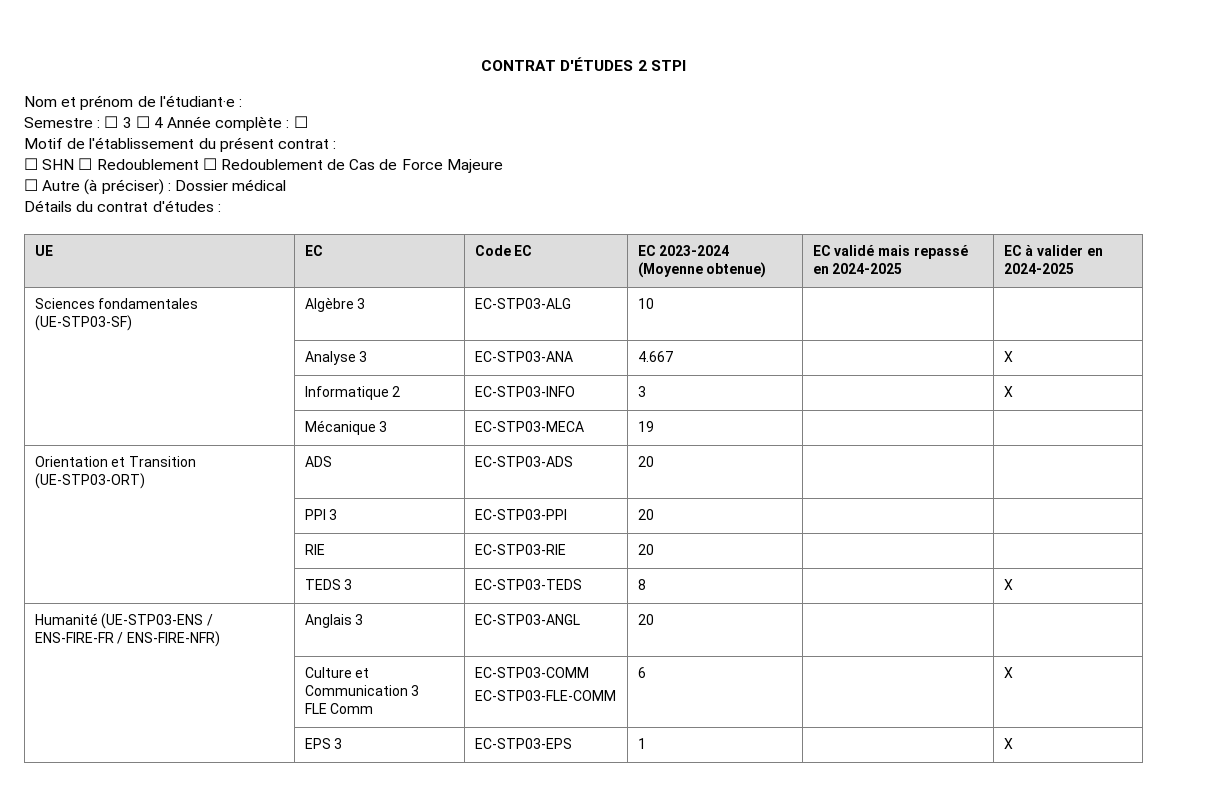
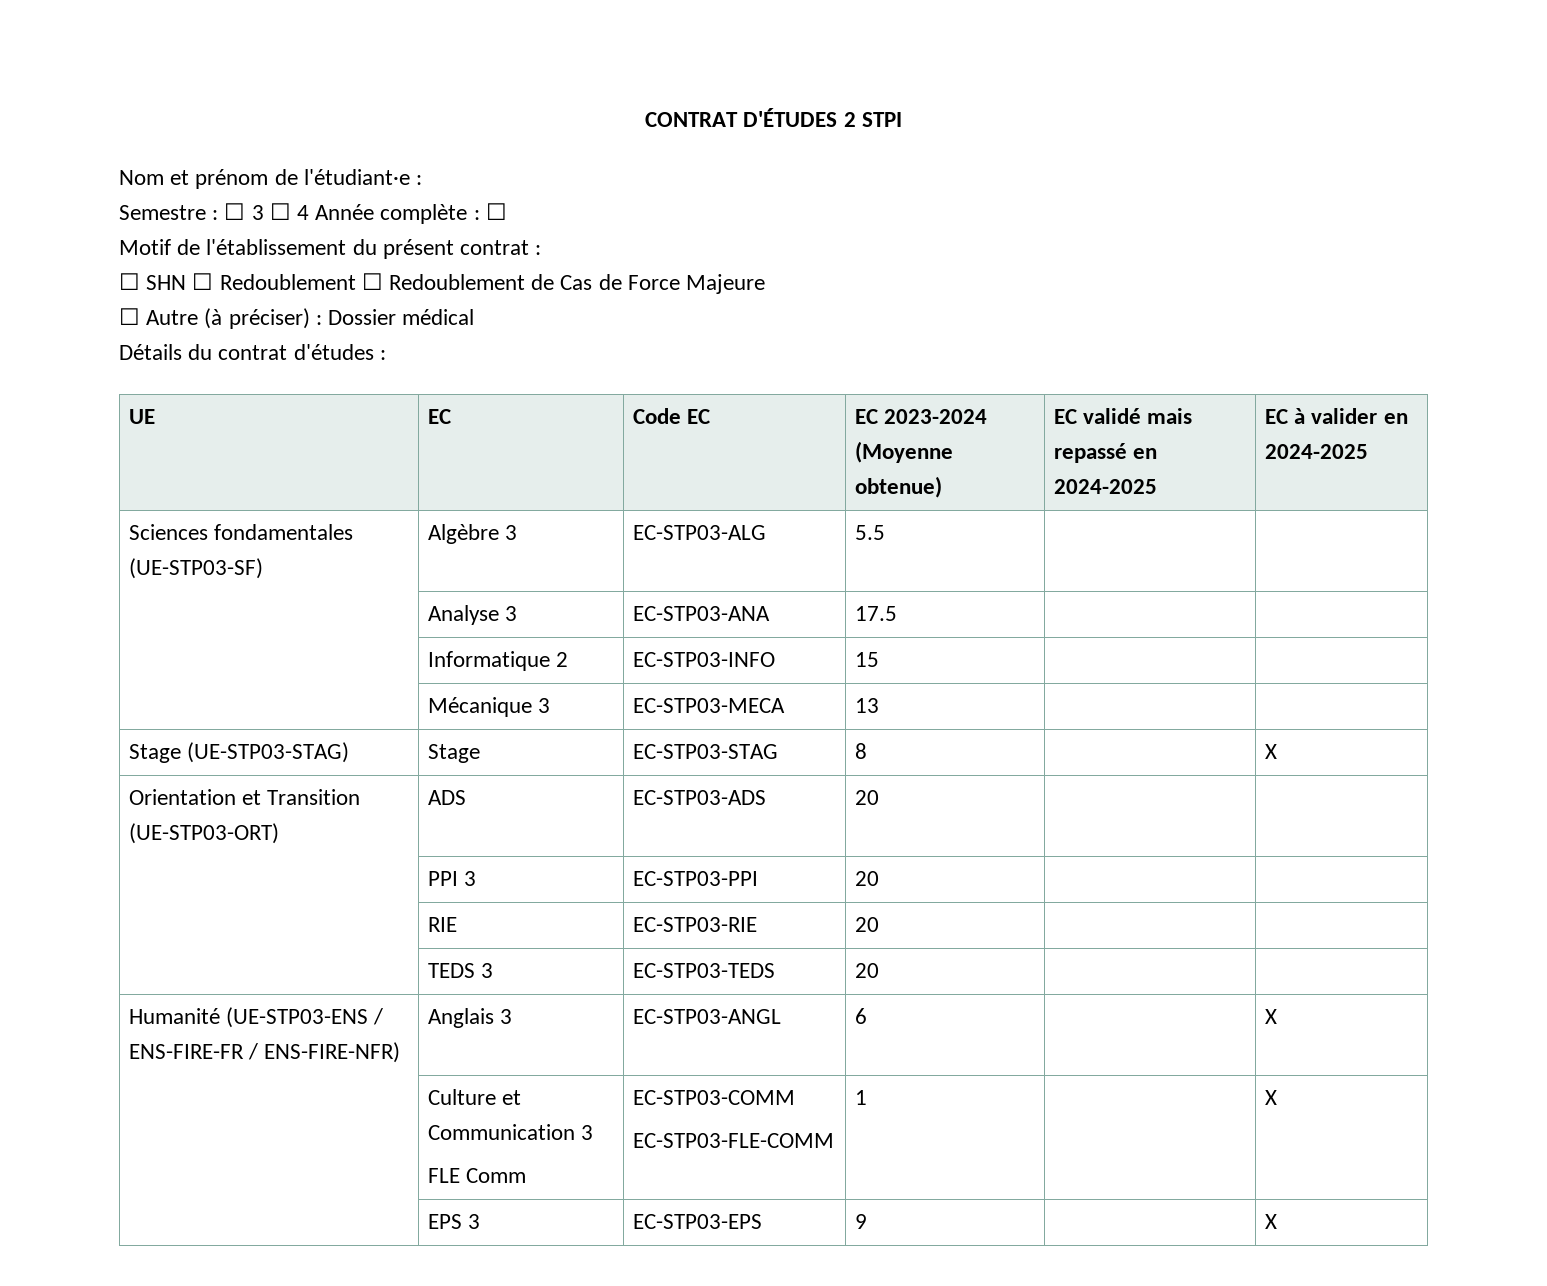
[637,298,654,309] 10 -> [855,525,886,540] 5.5
[637,351,673,362] [1003,351,1013,362] 4.667 | | X -> [855,606,898,621] 17.5 | |
[637,386,646,397] [1003,386,1013,397] 3 | | X -> [855,652,880,667] 15 | |
[637,421,654,432] 19 | | -> [855,698,880,713] [129,742,350,763] [428,744,481,763] [633,744,779,759] [855,743,868,759] [1265,744,1278,759] 13 | | // Stage (UE-STP03-STAG) | Stage | EC-STP03-STAG | 8 | | X
[637,579,646,590] [1003,579,1013,590] 8 | | X -> [855,963,880,978] 20 | |
[637,614,654,625] 20 | | -> [855,1008,868,1024] [1265,1009,1278,1024] 6 | | X
[637,667,646,678] 6 -> [855,1090,868,1105] 1
[637,738,646,749] 1 -> [855,1214,868,1229] 9

